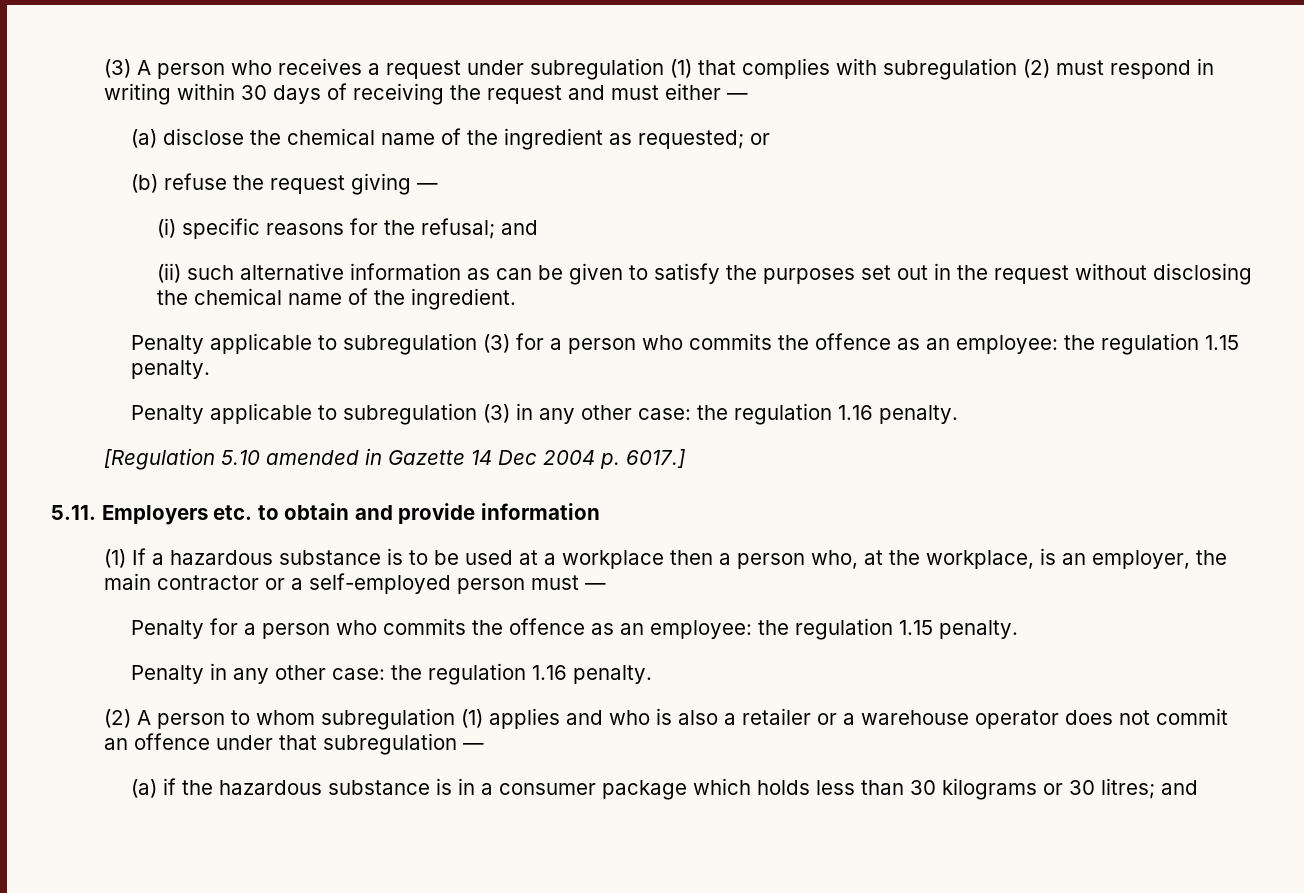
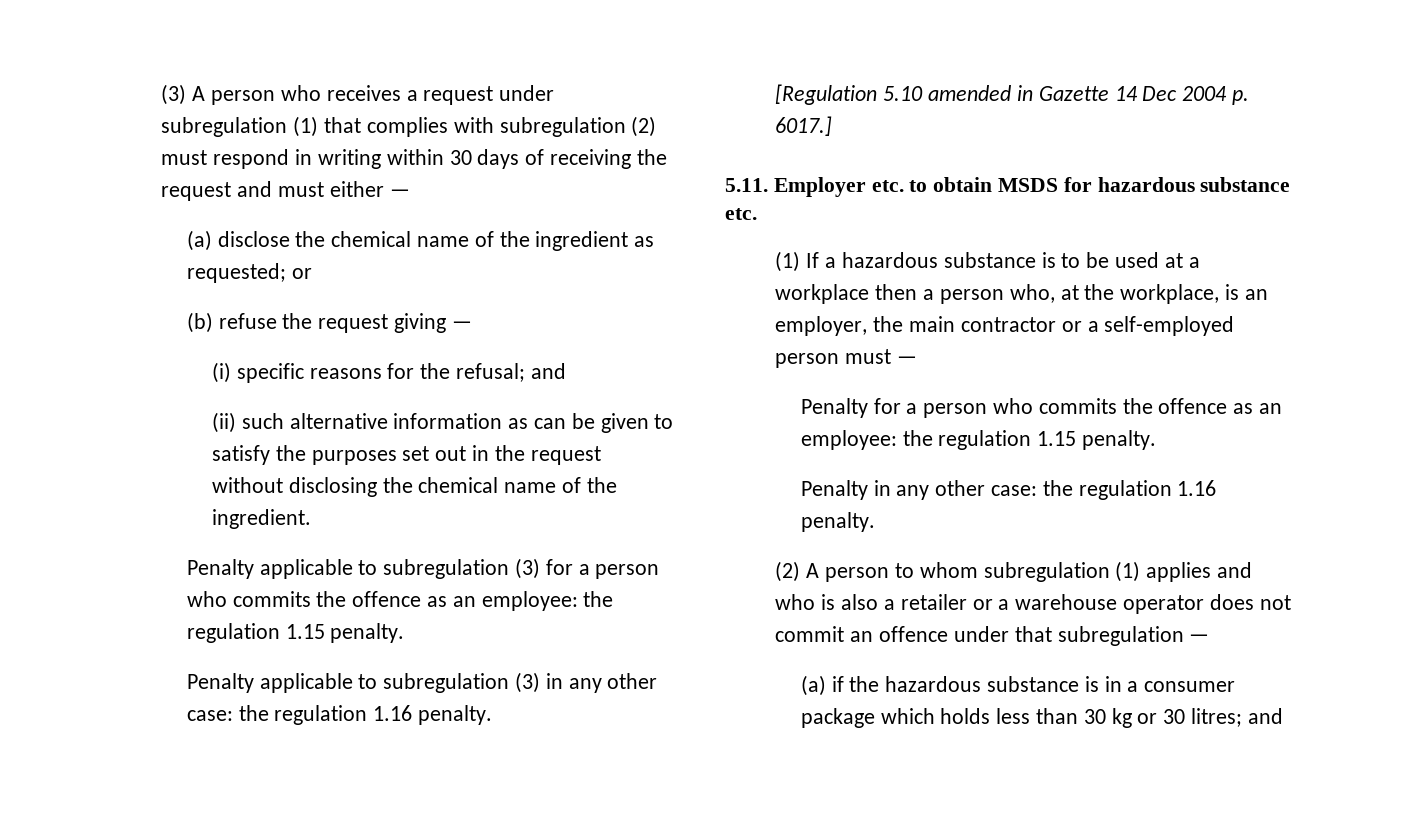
[101,505,208,525] Employers -> [773,177,866,197] Employer
[354,503,600,524] and provide information -> [998,177,1291,192] [725,208,757,220] MSDS for hazardous substance etc.
[941,778,1037,800] kilograms -> [1111,708,1132,728] kg

